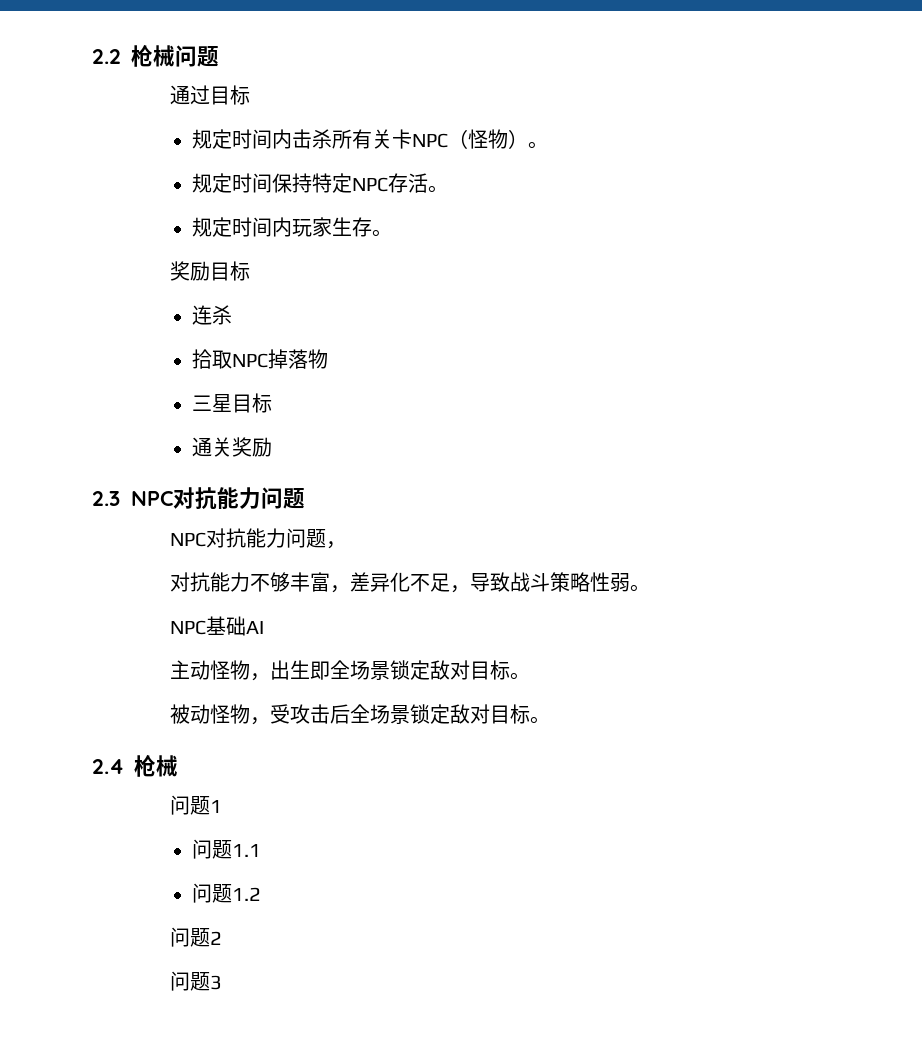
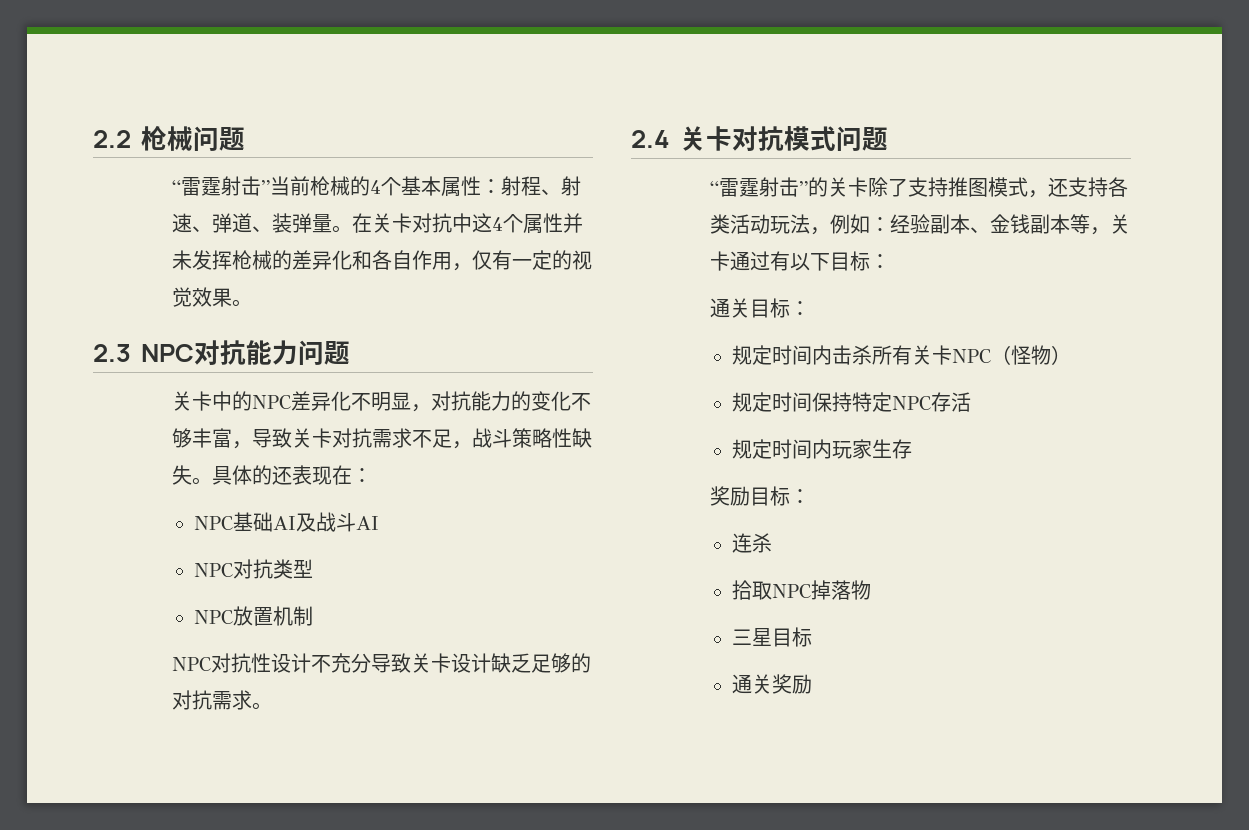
[170,85,251,105] 通过目标 -> [172,176,582,197] [172,213,584,234] [172,250,593,271] [172,287,253,307] [93,340,350,365] [172,391,592,412] [172,428,593,449] [172,465,373,485] [194,512,380,532] [194,559,314,579] [194,606,314,626] [172,653,592,673] [172,690,273,710] [631,126,888,151] [710,177,1129,198] [710,214,1131,235] [710,251,891,271] [710,298,811,318] “雷霆射击”当前枪械的4个基本属性：射程、射速、弹道、装弹量。在关卡对抗中这4个属性并未发挥枪械的差异化和各自作用，仅有一定的视觉效果。 // 2.3 NPC对抗能力问题 // 关卡中的NPC差异化不明显，对抗能力的变化不够丰富，导致关卡对抗需求不足，战斗策略性缺失。具体的还表现在： // NPC基础AI及战斗AI // NPC对抗类型 // NPC放置机制 // NPC对抗性设计不充分导致关卡设计缺乏足够的对抗需求。 // 2.4关卡对抗模式问题 // “雷霆射击”的关卡除了支持推图模式，还支持各类活动玩法，例如：经验副本、金钱副本等，关卡通过有以下目标： // 通关目标：
[528,141,549,149] 。 -> (1072, 355) none
[428,185,449,193] 。 -> (972, 402) none
[372,229,393,237] 。 -> (913, 449) none
(251, 271) none -> [790,489,811,504] ：
[92,487,306,510] [170,528,347,549] [170,572,651,593] [170,616,265,636] [170,660,531,681] [170,704,551,725] [92,754,178,777] [170,795,223,815] [192,839,262,859] [192,883,262,903] [170,927,223,947] [170,971,223,991] // 2.3 NPC对抗能力问题 // NPC对抗能力问题， // 对抗能力不够丰富，差异化不足，导致战斗策略性弱。 // NPC基础AI // 主动怪物，出生即全场景锁定敌对目标。 // 被动怪物，受攻击后全场景锁定敌对目标。 // 2.4枪械 // 问题1 // 问题1.1 // 问题1.2 // 问题2 // 问题3 -> (813, 684) none

